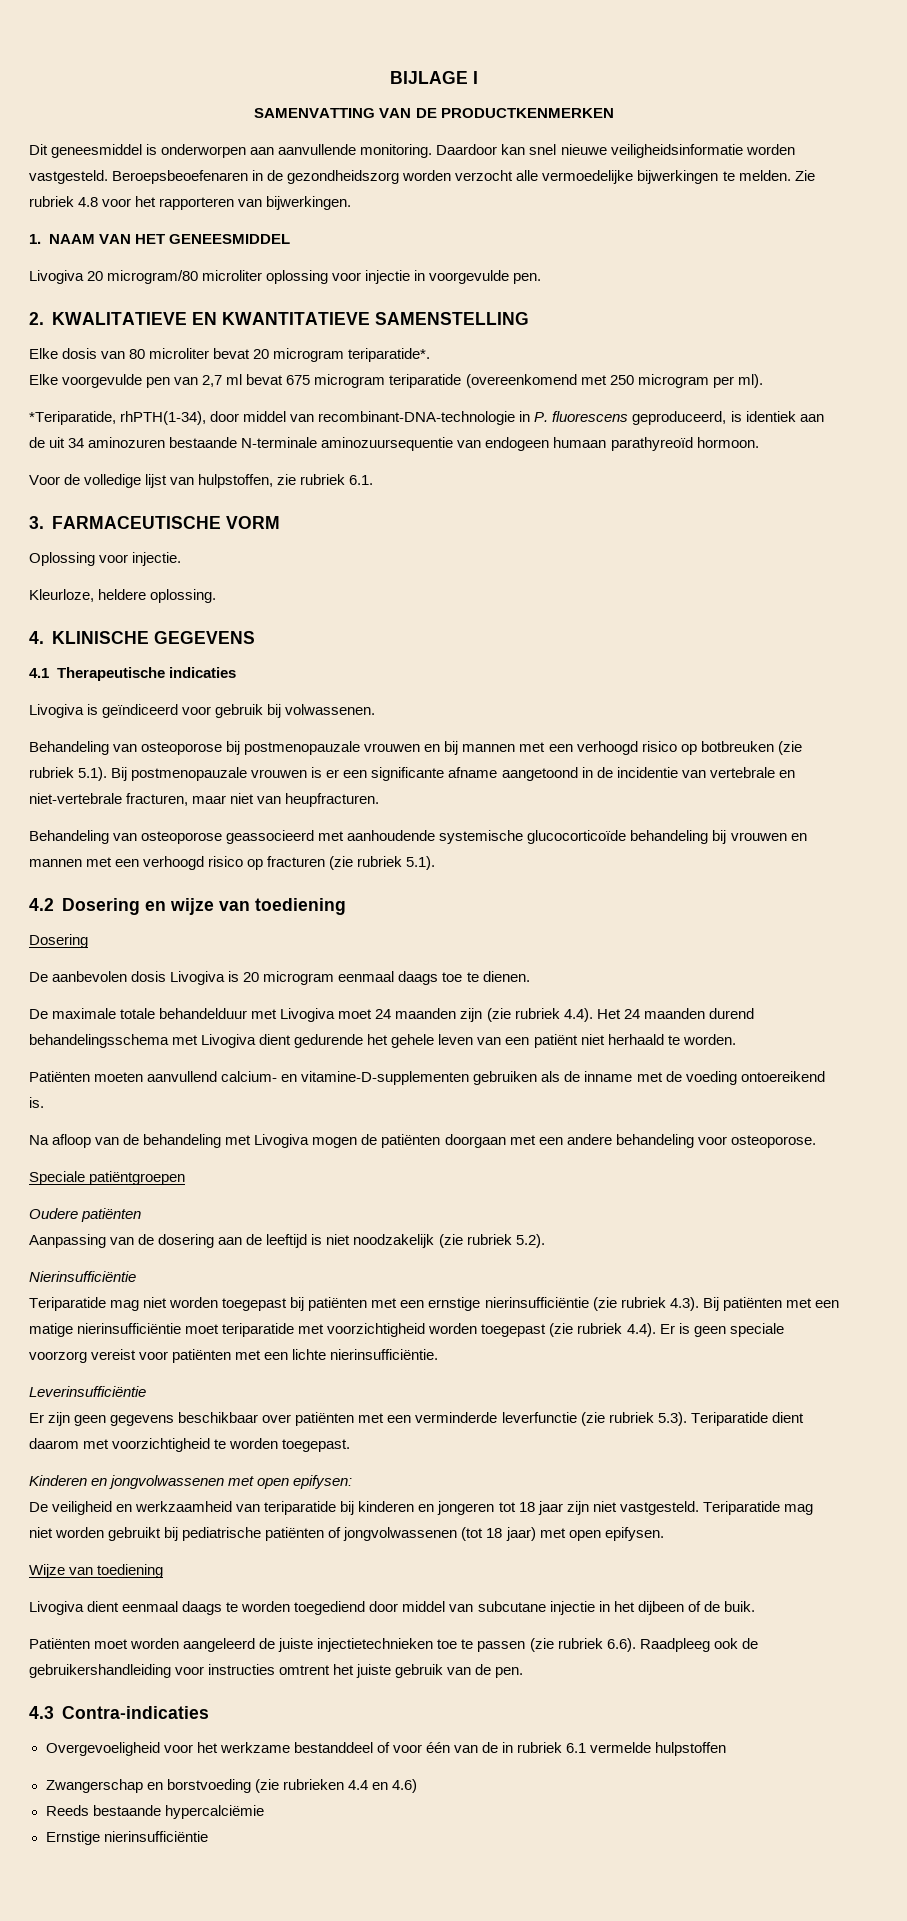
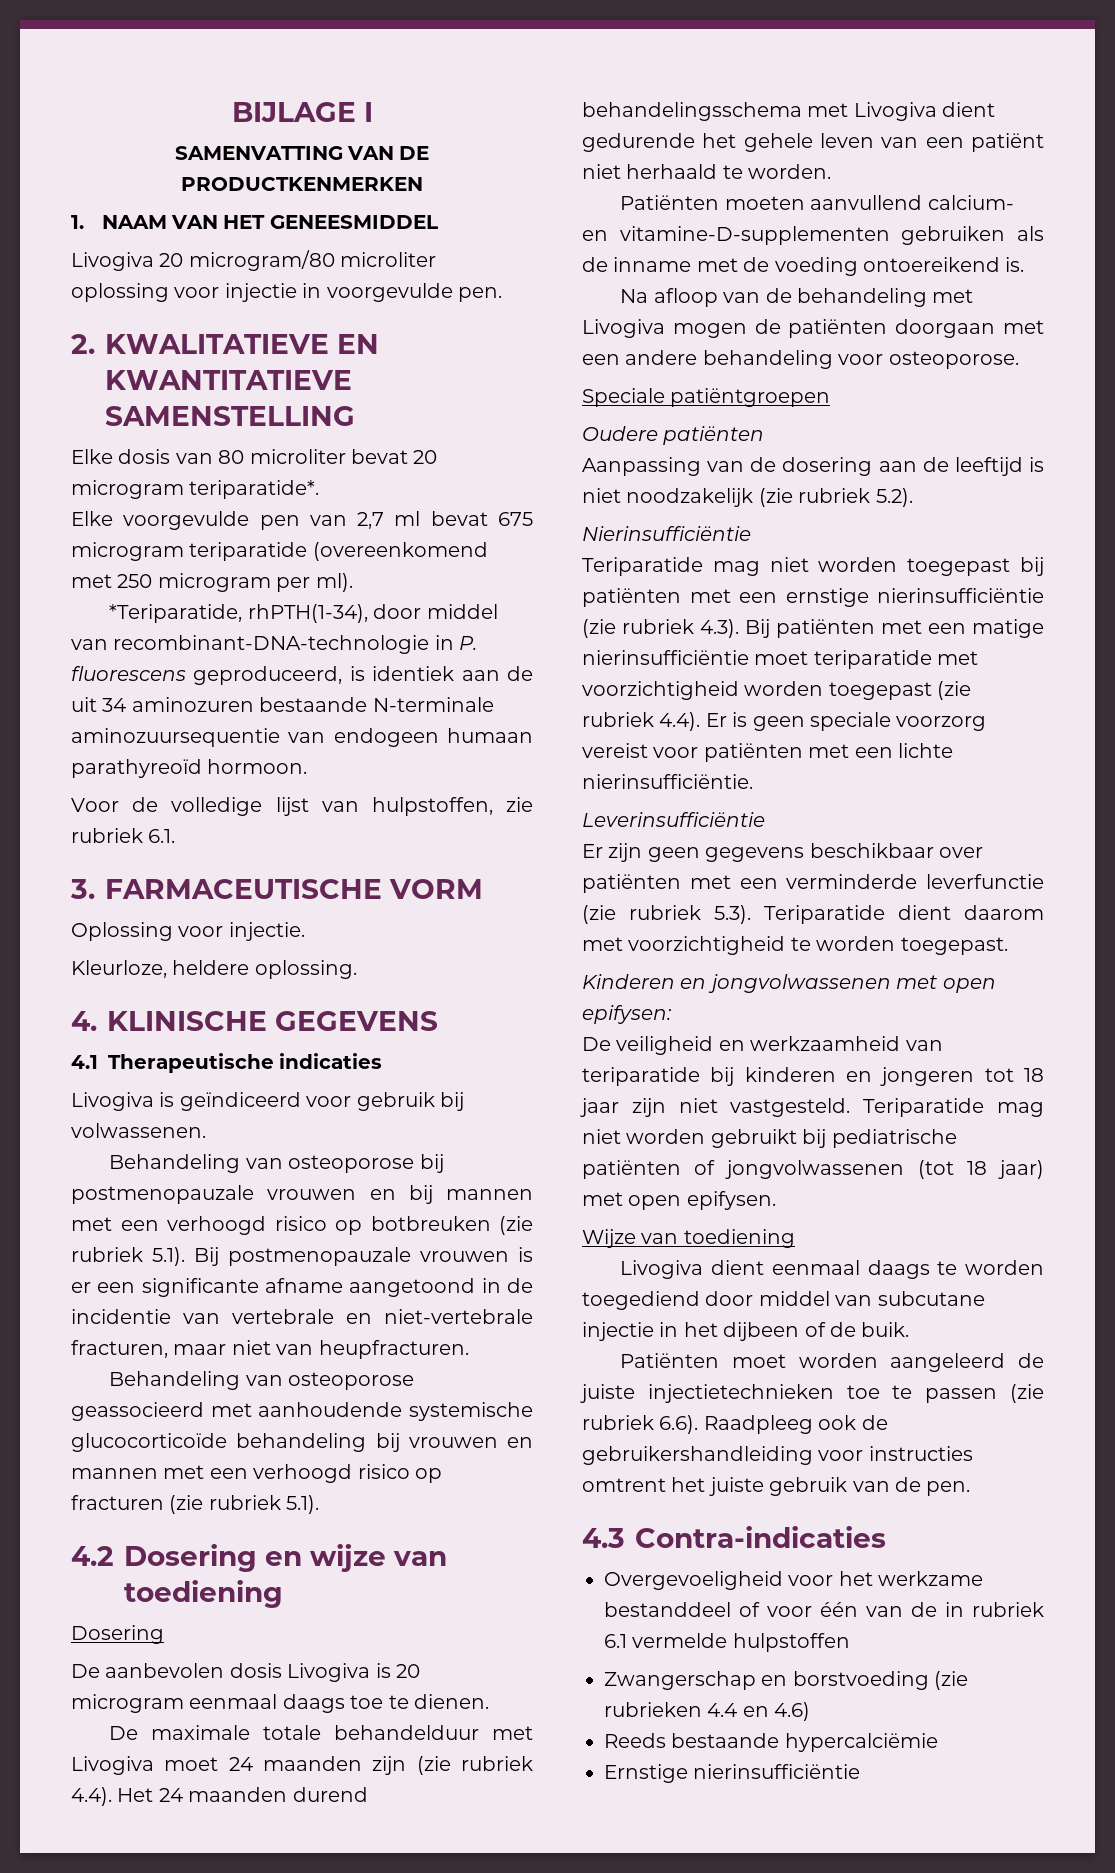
[29,144,795,158] [29,170,815,184] [29,196,352,210] // Dit geneesmiddel is onderworpen aan aanvullende monitoring. Daardoor kan snel nieuwe veiligheidsinformatie worden vastgesteld. Beroepsbeoefenaren in de gezondheidszorg worden verzocht alle vermoedelijke bijwerkingen te melden. Zie rubriek 4.8 voor het rapporteren van bijwerkingen. -> (423, 184) none

